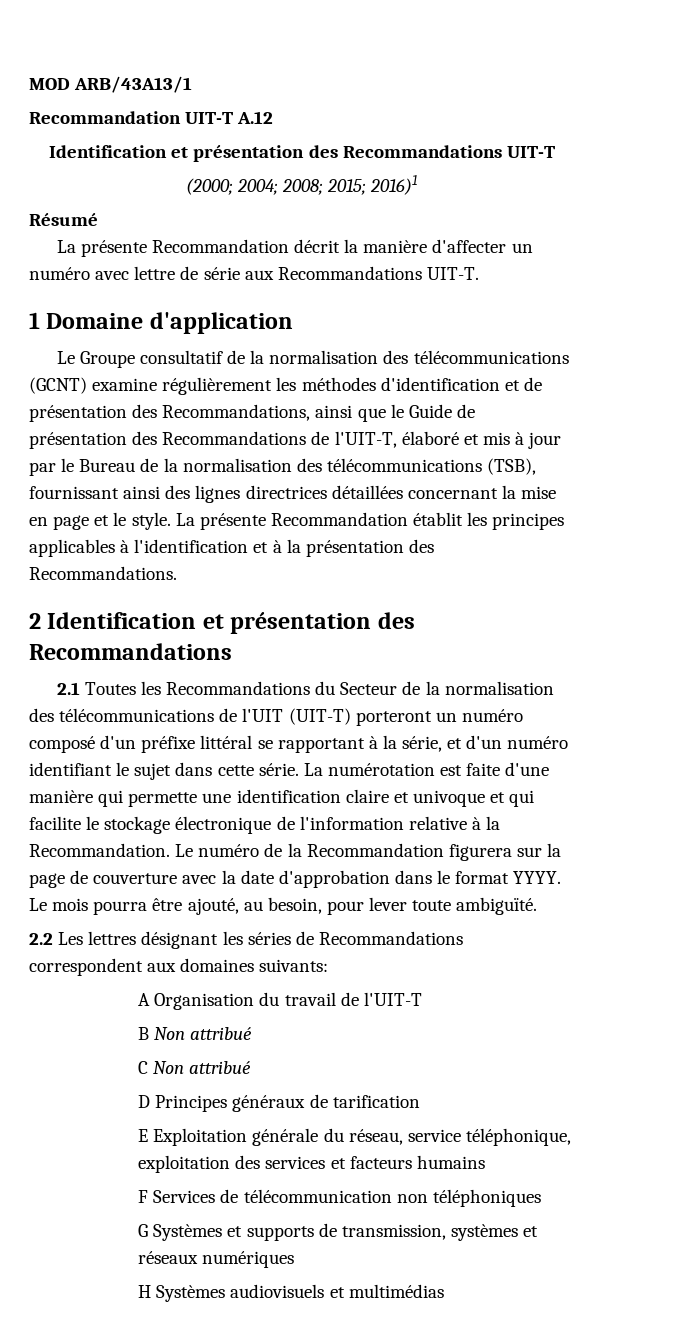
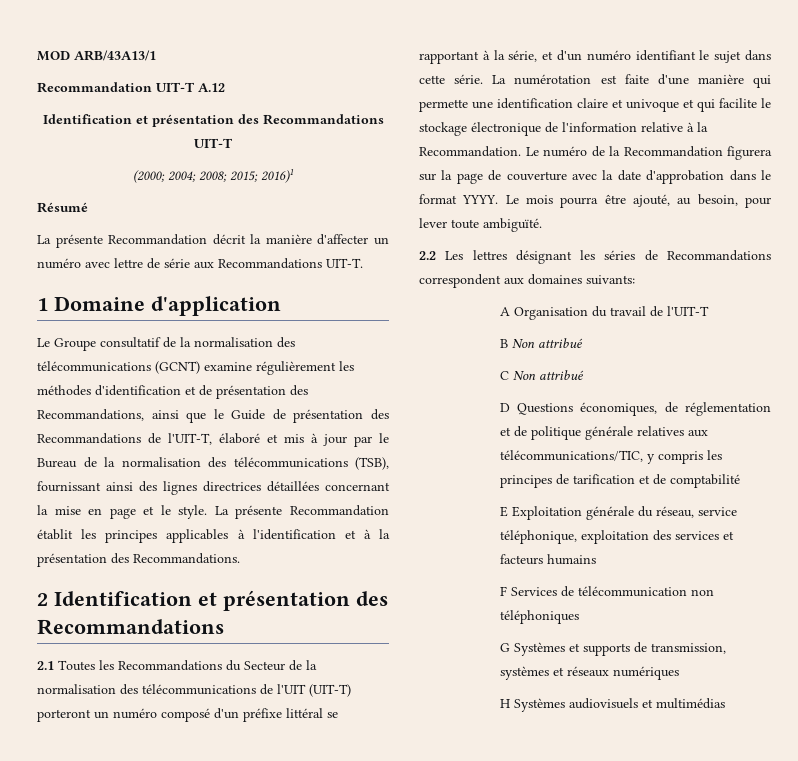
[155,1095,306,1112] Principes généraux -> [517,402,771,416] [499,426,708,440] [499,450,722,464] [499,475,552,488] Questions économiques, de réglementation et de politique générale relatives aux télécommunications/TIC, y compris les principes
(420, 1101) none -> [638,474,740,488] et de comptabilité

